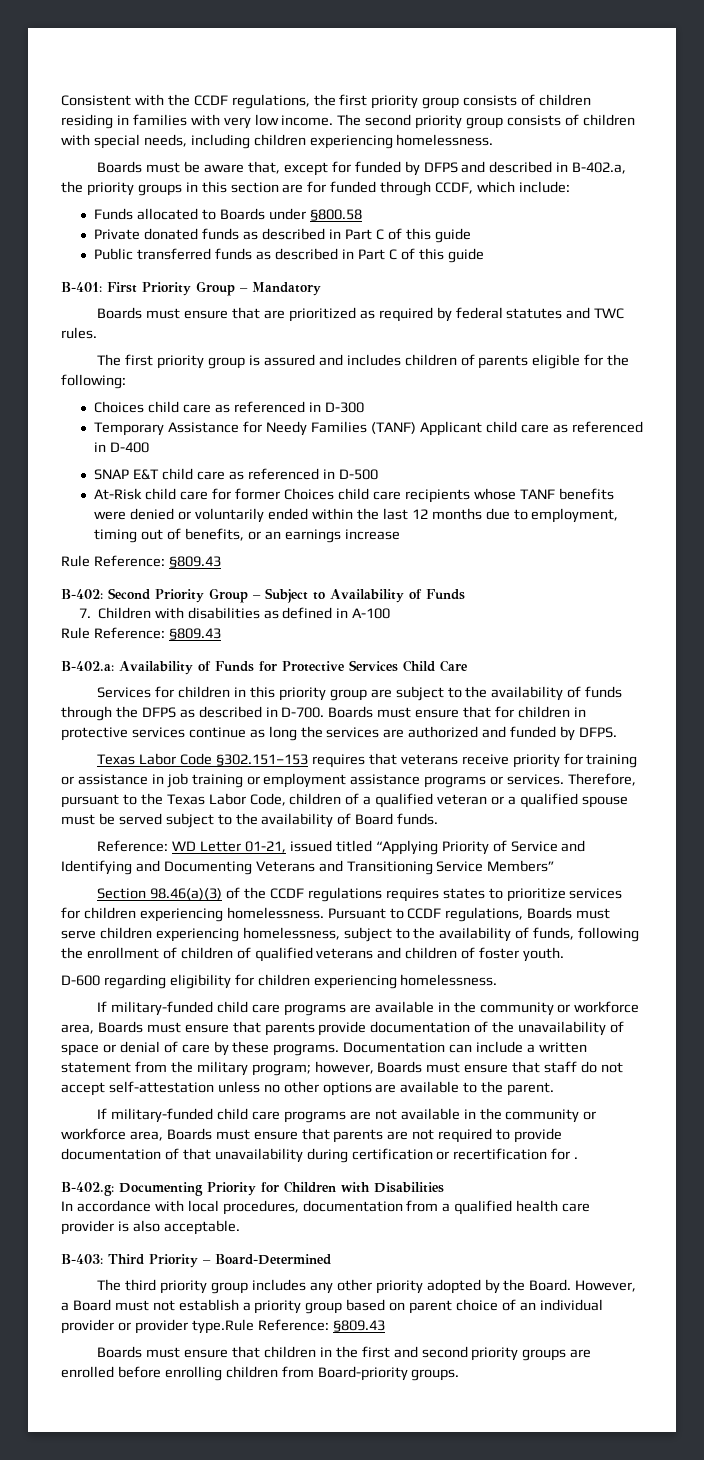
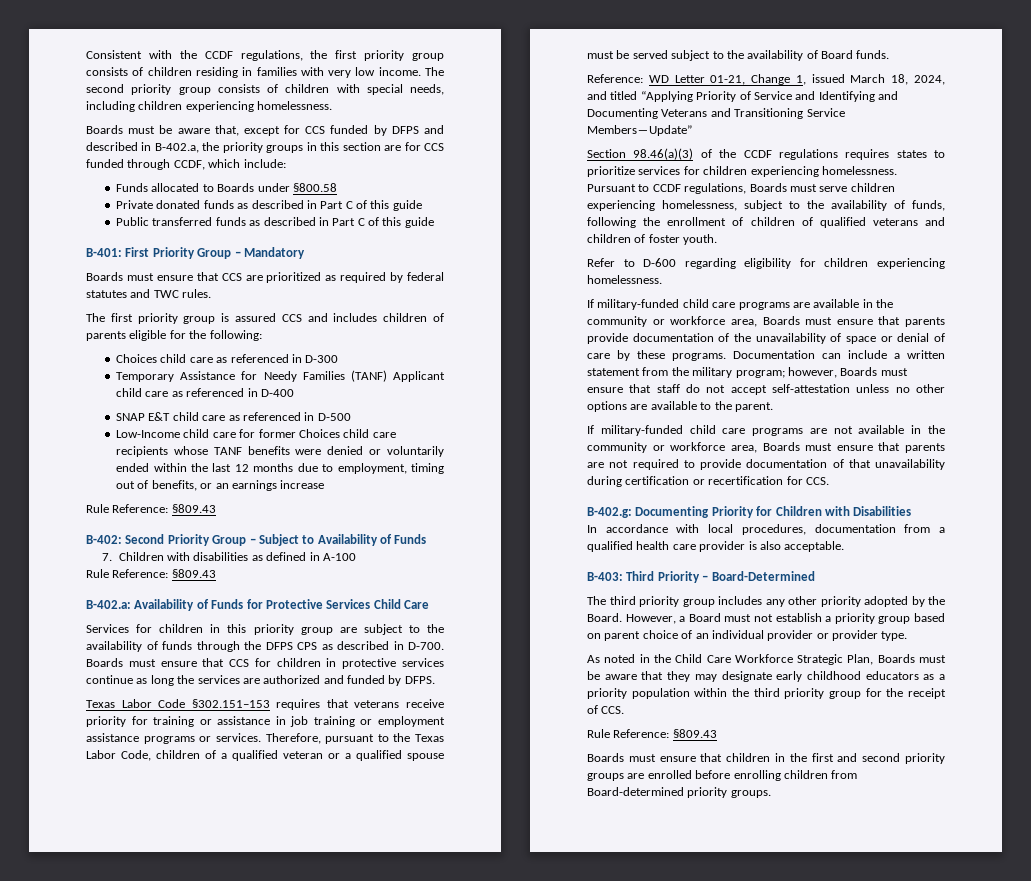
(351, 167) none -> [305,126,326,134] CCS
(327, 187) none -> [424,143,444,151] CCS
(261, 313) none -> [221,273,242,281] CCS
(315, 360) none -> [281,314,302,322] CCS
[94,488,143,500] At-Risk -> [116,430,181,438] Low-Income
(176, 712) none -> [297,642,317,650] CPS
(492, 712) none -> [229,659,250,667] CCS
[289,840,332,852] issued -> [751,74,945,85] [587,91,607,100] Change 1, issued March 18, 2024, and
[487,860,555,872] Members” -> [587,125,692,136] Members―Update”
(565, 954) none -> [587,258,635,267] Refer to
[574,1157,579,1159] . -> [805,477,829,485] CCS.
[191,1319,254,1334] type.Rule -> [881,631,908,641] [587,654,946,665] [587,671,945,682] [587,688,946,699] [587,705,625,714] [587,729,610,738] type. // As noted in the Child Care Workforce Strategic Plan, Boards must be aware that they may designate early childhood educators as a priority population within the third priority group for the receipt of CCS. // Rule
[317,1366,408,1381] Board-priority -> [587,787,728,798] Board-determined priority

